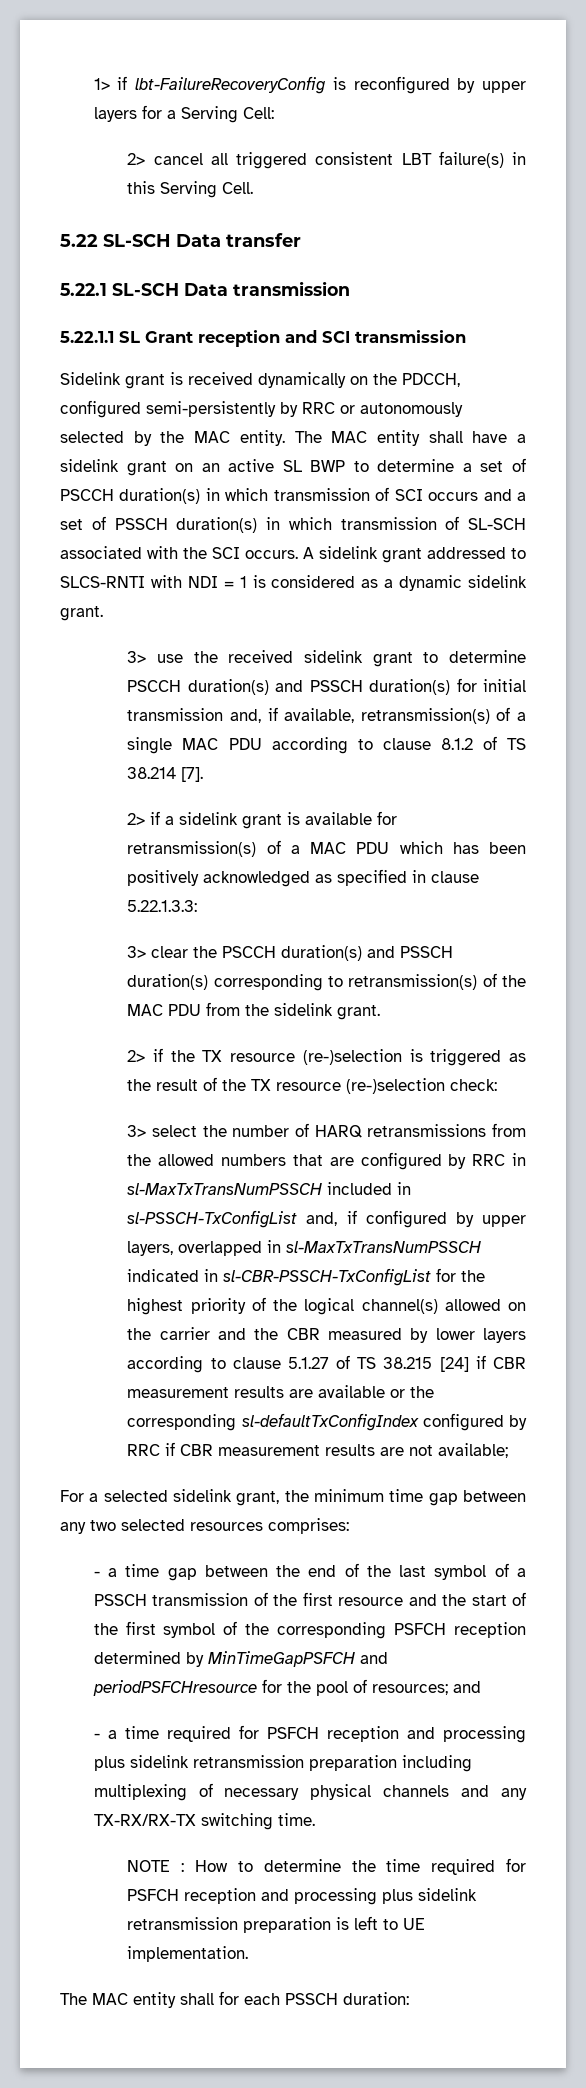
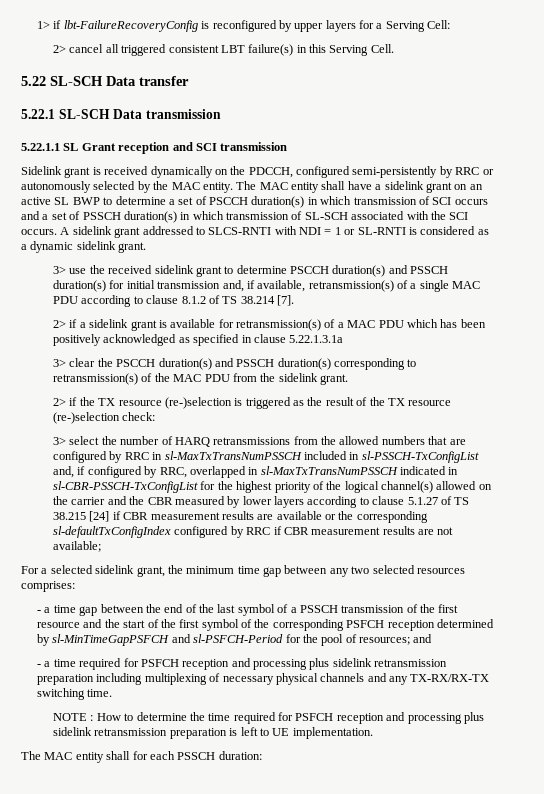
(247, 582) none -> [344,227,406,235] or SL-RNTI
[127,900,198,912] 5.22.1.3.3: -> [289,335,344,343] 5.22.1.3.1a
[482,1215,526,1227] [127,1241,174,1256] upper layers, -> [159,467,187,478] RRC,
[207,1651,388,1667] [92,1680,257,1696] MinTimeGapPSFCH and periodPSFCHresource -> [52,634,284,646] sl-MinTimeGapPSFCH and sl-PSFCH-Period

